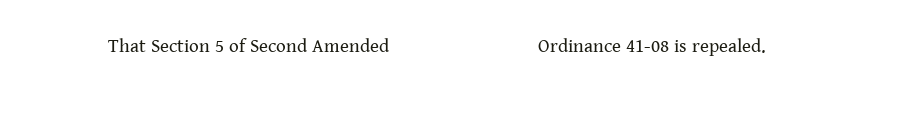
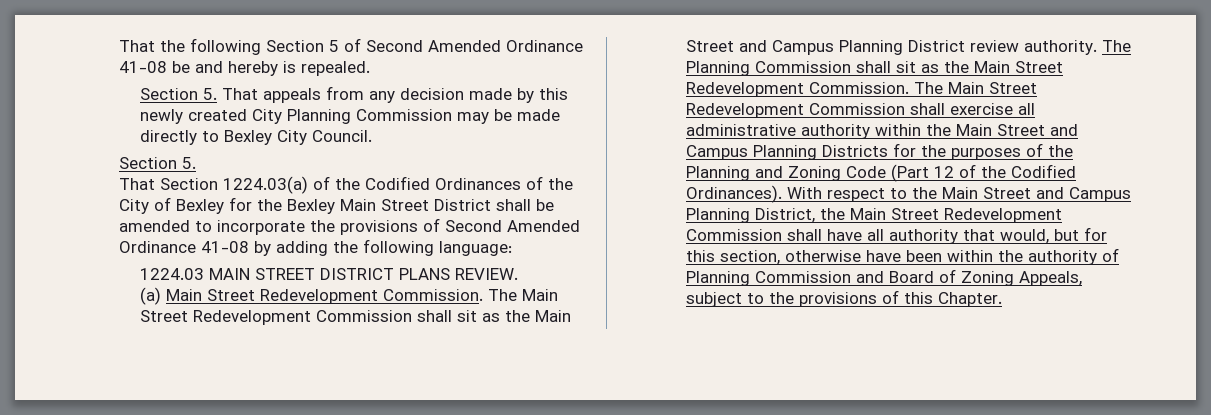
[107,38,146,52] That -> [118,38,261,55] That the following
(669, 46) none -> [171,61,278,76] be and hereby
(766, 47) none -> [139,86,568,103] [139,109,560,124] [139,130,372,145] [118,157,196,169] [118,176,573,194] [118,197,554,214] [118,218,580,235] [118,239,512,256] [139,268,518,280] [139,287,558,305] [139,310,571,325] [685,40,1131,55] [685,61,1063,76] [685,82,1037,97] [685,103,1035,118] [685,124,1078,139] [685,143,1073,160] [685,164,1076,182] [685,185,1131,203] [685,208,1062,223] [685,227,1107,244] [685,248,1119,265] [685,269,1082,286] [685,290,1002,307] // Section 5. That appeals from any decision made by this newly created City Planning Commission may be made directly to Bexley City Council. // Section 5. // That Section 1224.03(a) of the Codified Ordinances of the City of Bexley for the Bexley Main Street District shall be amended to incorporate the provisions of Second Amended Ordinance 41-08 by adding the following language: // 1224.03 MAIN STREET DISTRICT PLANS REVIEW. // (a) Main Street Redevelopment Commission. The Main Street Redevelopment Commission shall sit as the Main Street and Campus Planning District review authority. The Planning Commission shall sit as the Main Street Redevelopment Commission. The Main Street Redevelopment Commission shall exercise all administrative authority within the Main Street and Campus Planning Districts for the purposes of the Planning and Zoning Code (Part 12 of the Codified Ordinances). With respect to the Main Street and Campus Planning District, the Main Street Redevelopment Commission shall have all authority that would, but for this section, otherwise have been within the authority of Planning Commission and Board of Zoning Appeals, subject to the provisions of this Chapter.

